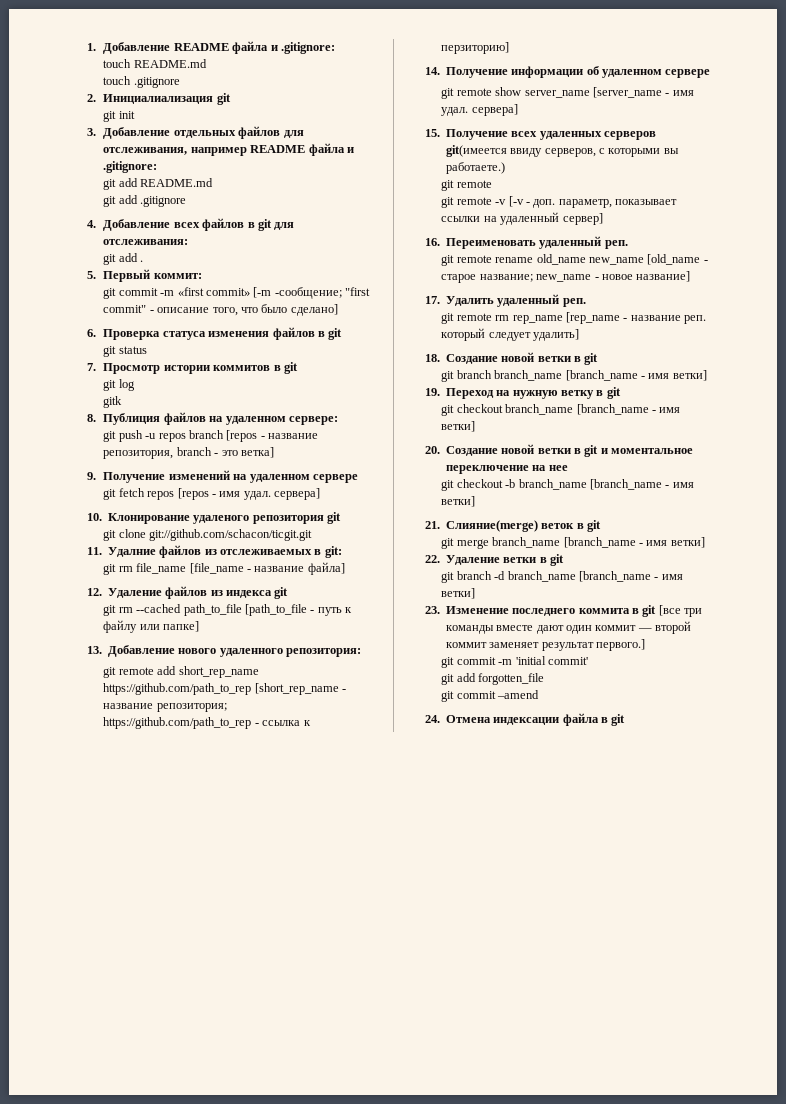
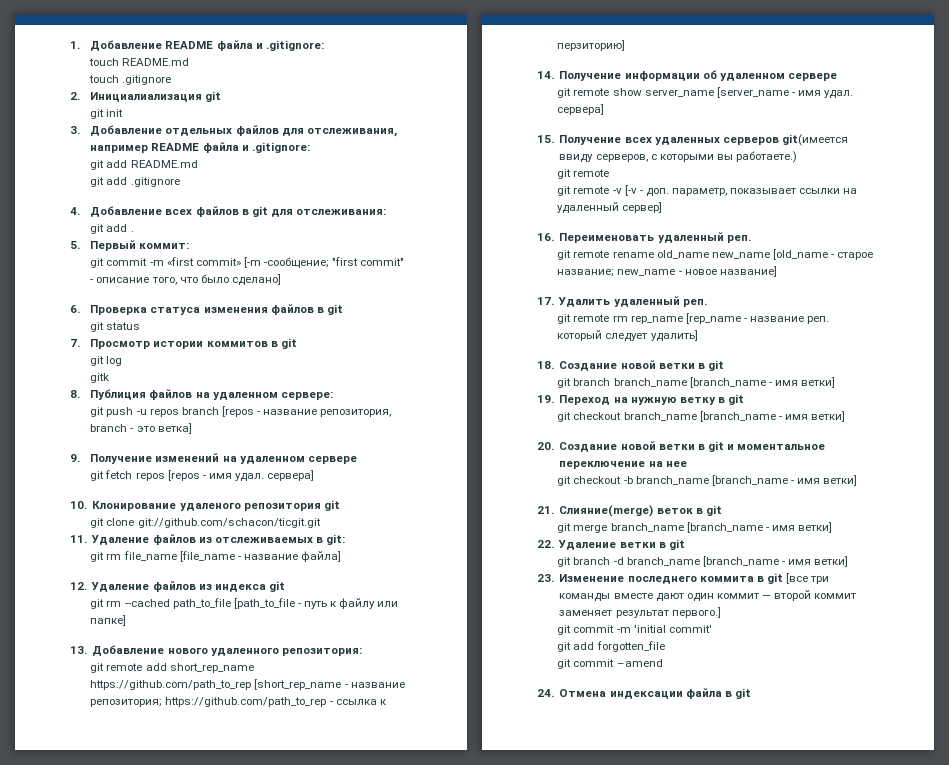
[107,547,156,557] Удалние -> [91,535,150,545] Удаление

